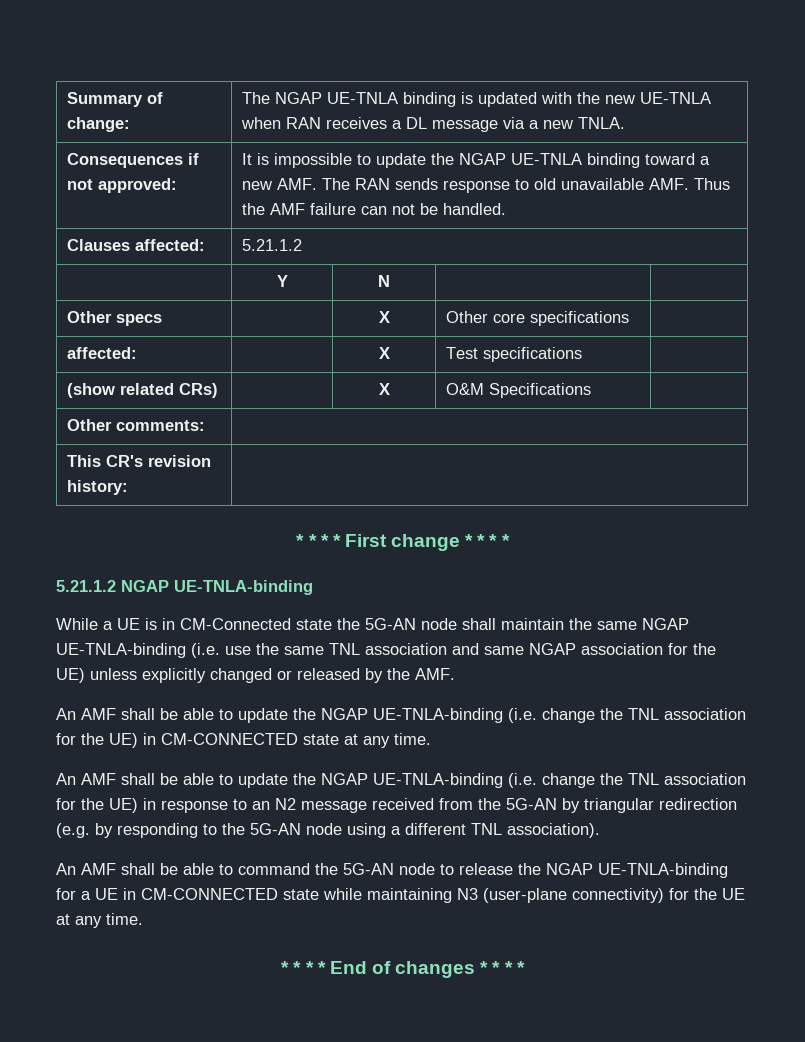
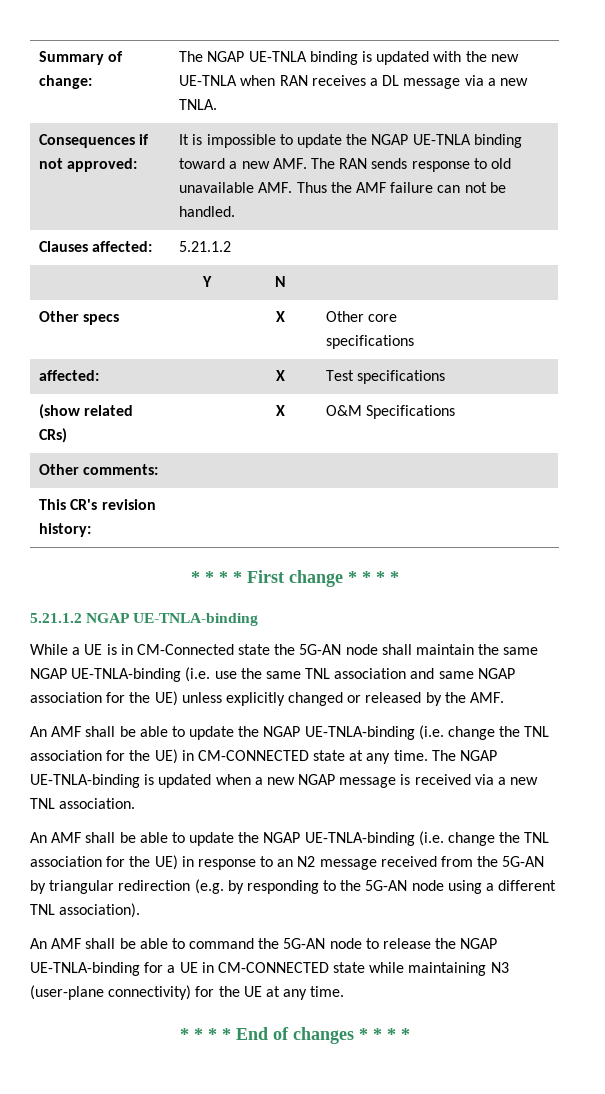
(431, 739) none -> [431,750,498,761] [30,774,539,788] [30,798,136,809] The NGAP UE-TNLA-binding is updated when a new NGAP message is received via a new TNL association.

